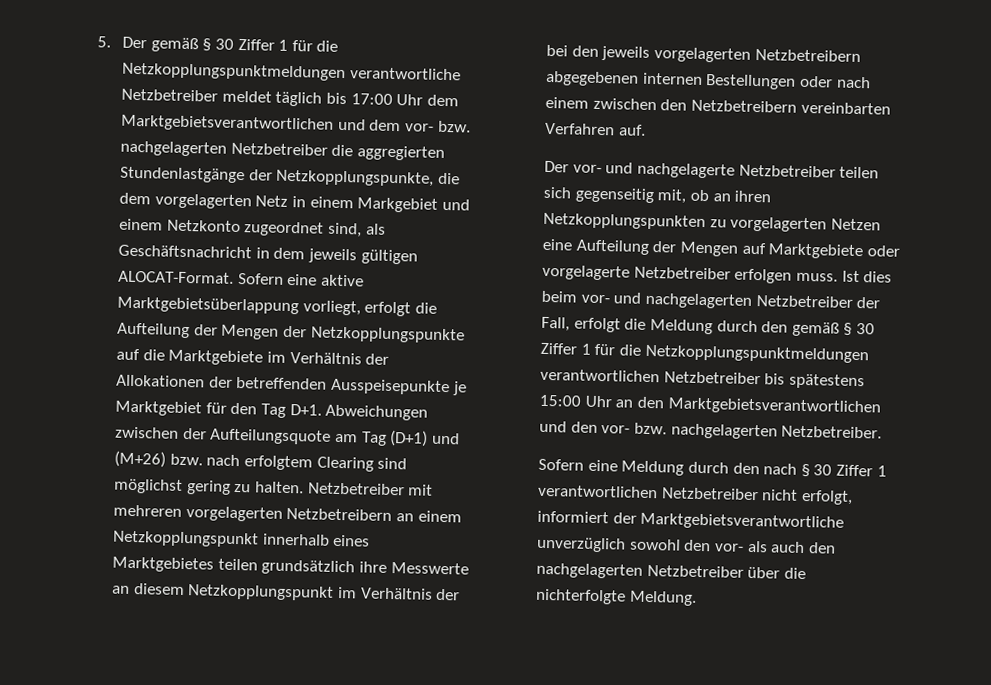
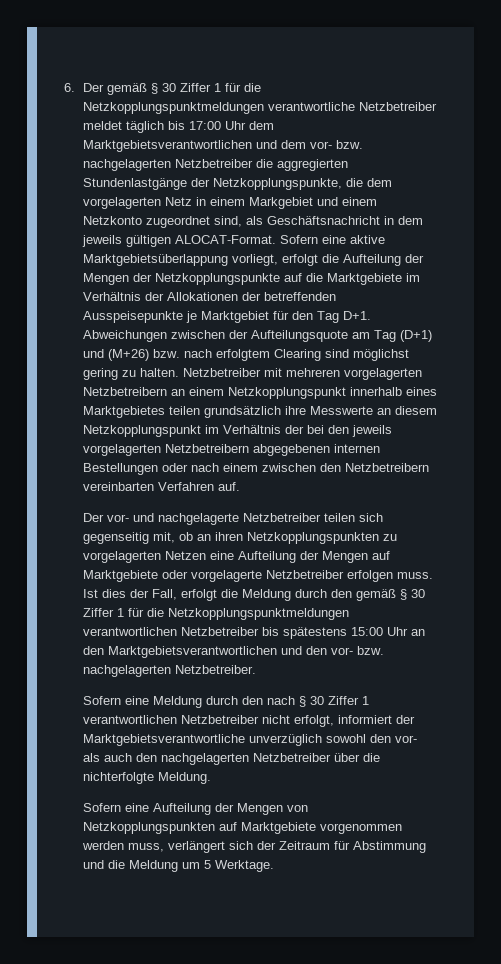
[97,36,111,48] 5. -> [64,83,75,92] 6.
[541,290,853,309] beim vor- und nachgelagerten Netzbetreiber -> (126, 593) none
(697, 598) none -> [82,803,308,815] [82,822,402,834] [81,841,426,853] [82,860,274,872] // Sofern eine Aufteilung der Mengen von Netzkopplungspunkten auf Marktgebiete vorgenommen werden muss, verlängert sich der Zeitraum für Abstimmung und die Meldung um 5 Werktage.

